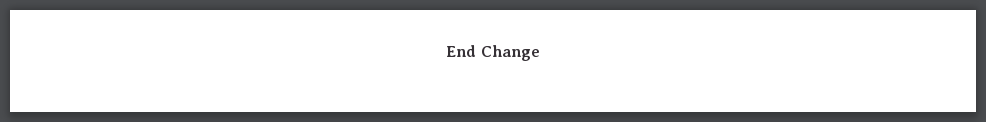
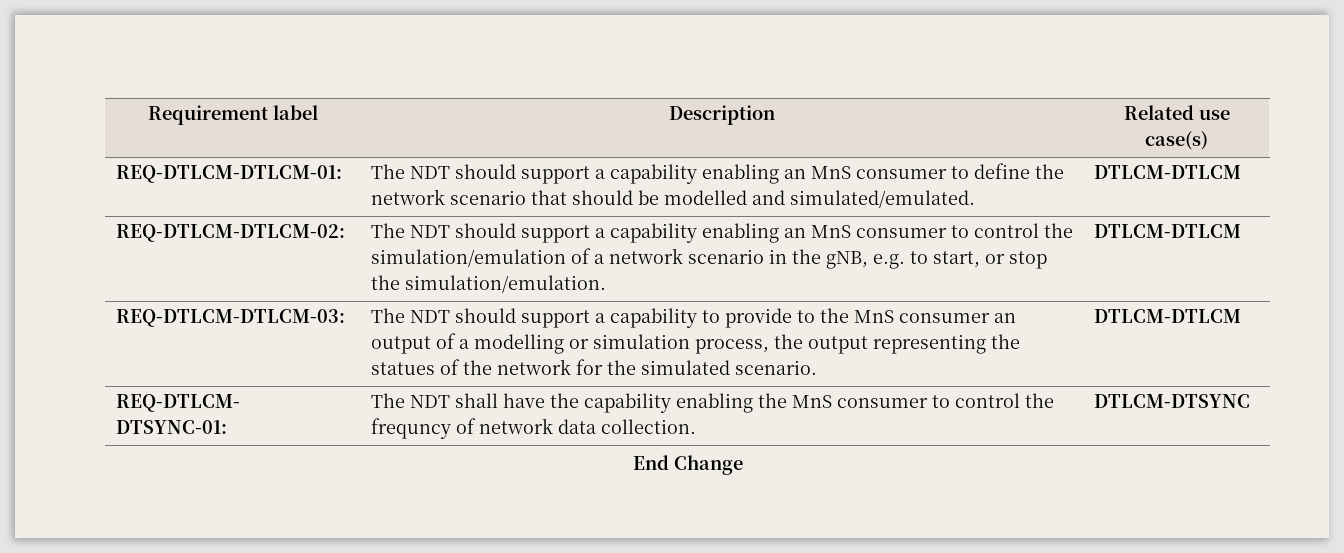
(446, 51) none -> [148,105,318,125] [669,105,775,125] [1123,105,1230,120] [1145,131,1208,150] [115,165,342,183] [370,163,1064,184] [370,189,975,208] [1093,165,1241,179] [115,224,345,242] [370,223,1073,243] [370,248,1047,269] [370,275,606,293] [1093,224,1241,238] [115,309,345,327] [370,308,1016,328] [370,333,1020,354] [370,359,817,375] [1093,309,1241,323] [115,394,240,412] [115,420,227,434] [370,393,1054,413] [370,418,696,439] [1093,394,1250,408] Requirement label | Description | Related use case(s) // REQ-DTLCM-DTLCM-01: | The NDT should support a capability enabling an MnS consumer to define the network scenario that should be modelled and simulated/emulated. | DTLCM-DTLCM // REQ-DTLCM-DTLCM-02: | The NDT should support a capability enabling an MnS consumer to control the simulation/emulation of a network scenario in the gNB, e.g. to start, or stop the simulation/emulation. | DTLCM-DTLCM // REQ-DTLCM-DTLCM-03: | The NDT should support a capability to provide to the MnS consumer an output of a modelling or simulation process, the output representing the statues of the network for the simulated scenario. | DTLCM-DTLCM // REQ-DTLCM- DTSYNC-01: | The NDT shall have the capability enabling the MnS consumer to control the frequncy of network data collection. | DTLCM-DTSYNC //

